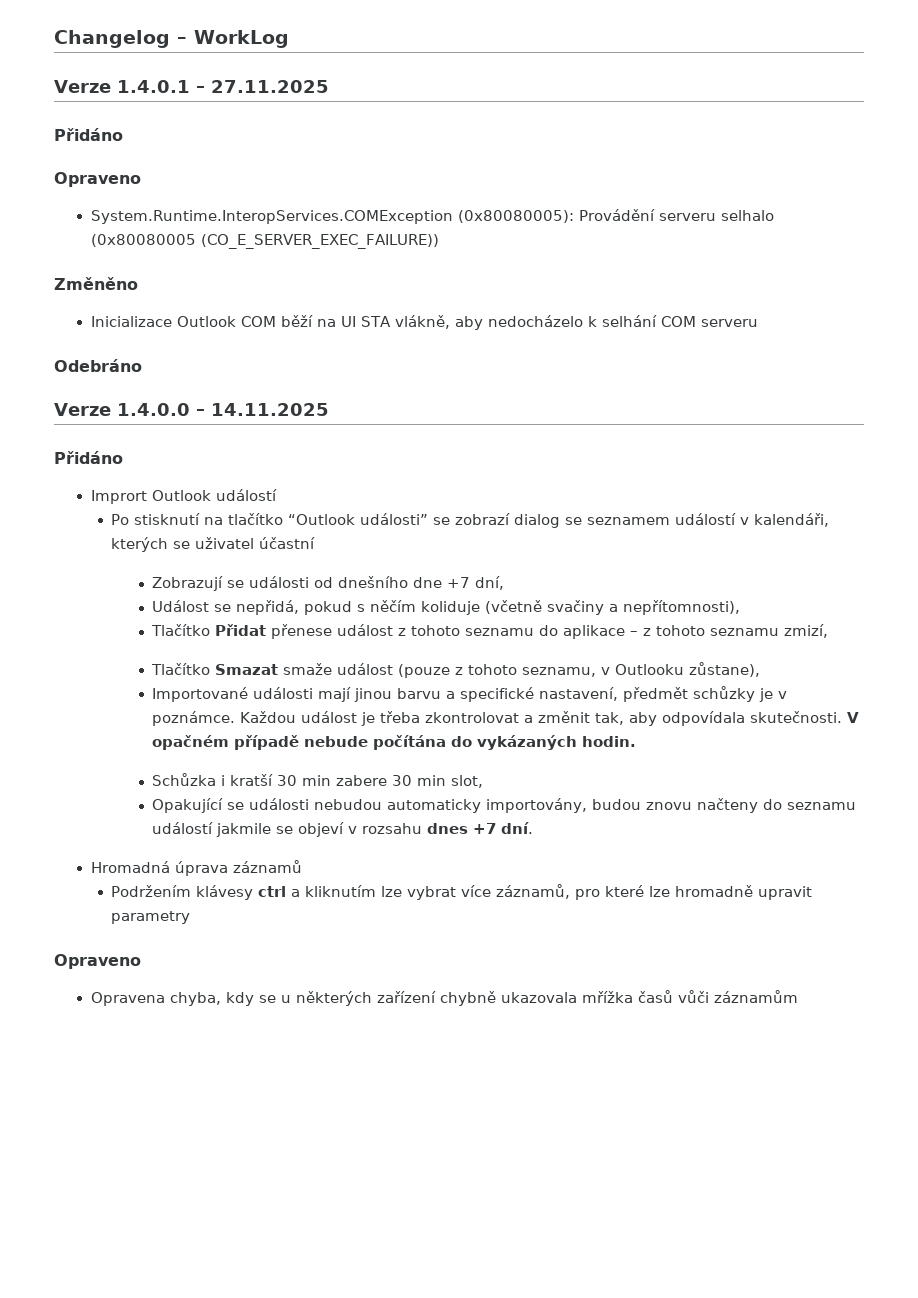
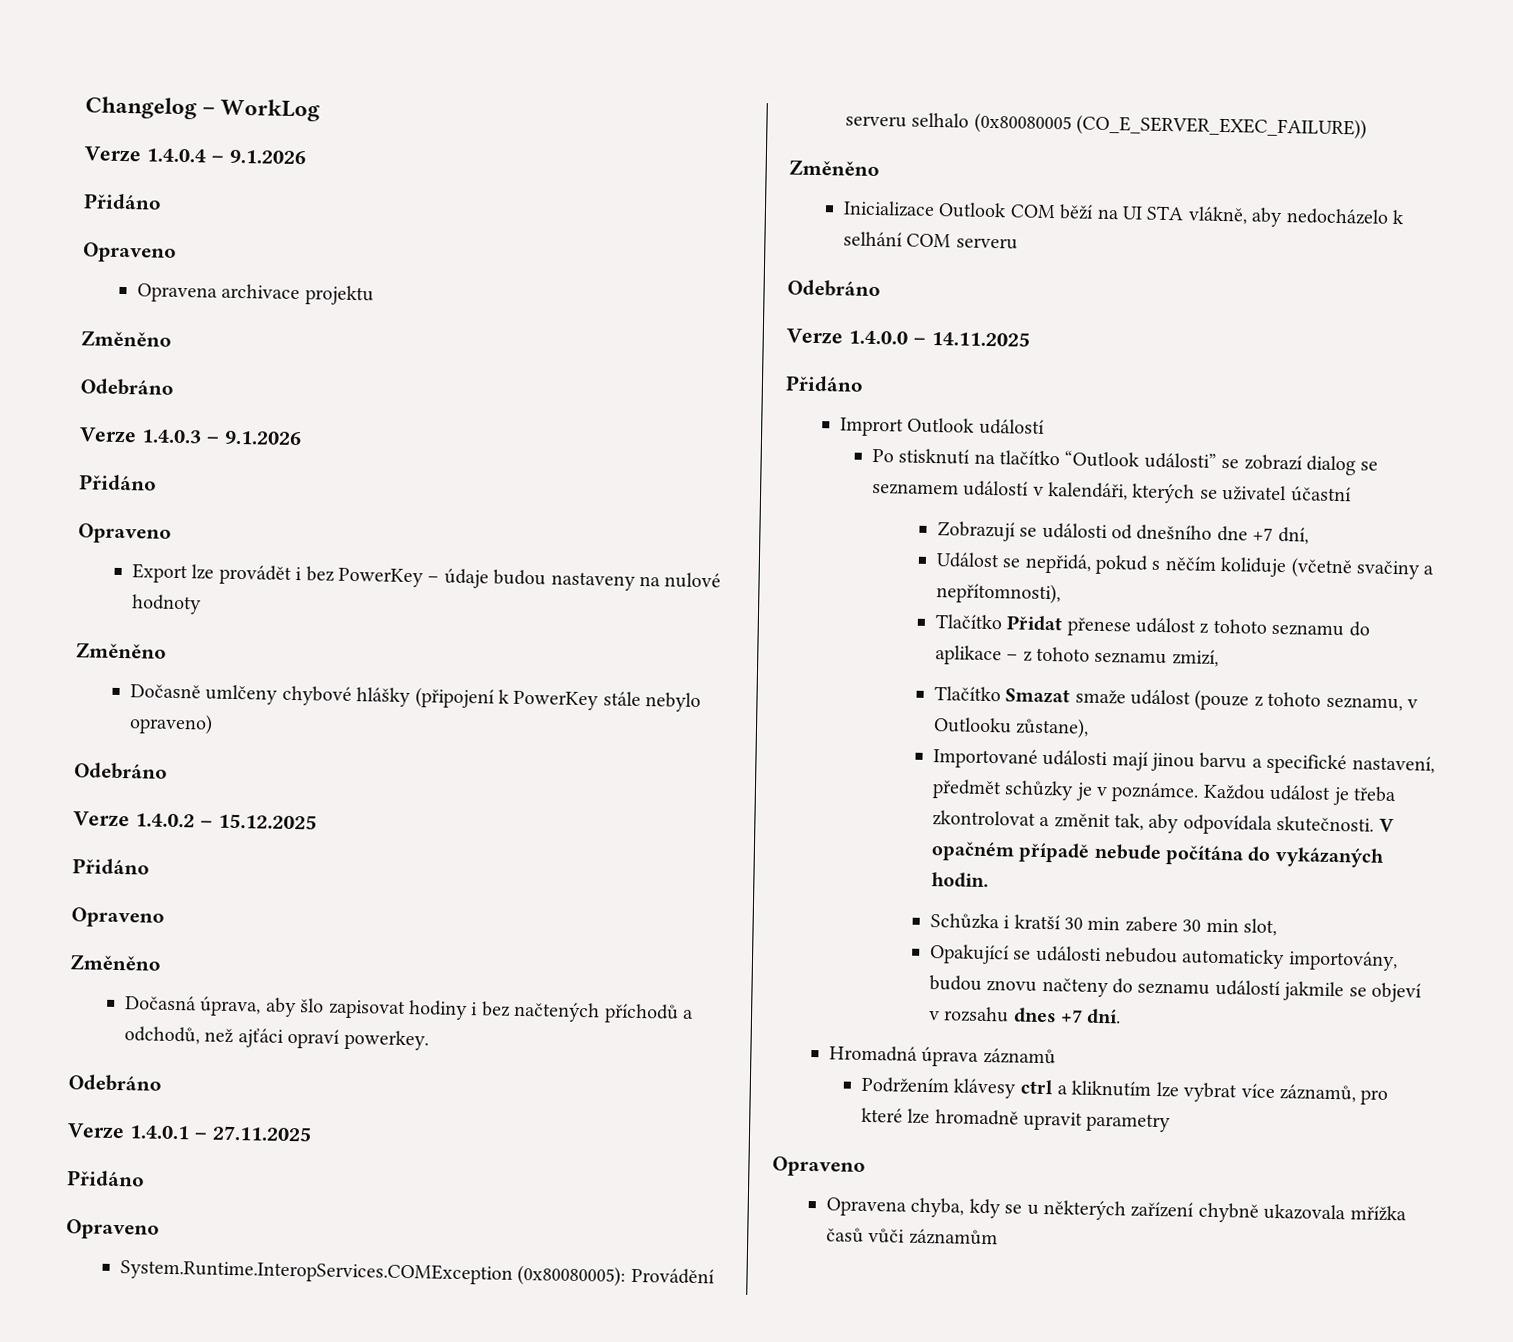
(289, 39) none -> [84,146,306,165] [83,193,162,210] [82,242,177,263] [136,283,374,306] [81,330,172,347] [80,378,174,396] [79,427,302,446] [79,474,157,491] [78,523,172,544] [131,563,722,591] [130,594,202,615] [76,642,167,659] [129,684,702,713] [128,713,213,735] [74,762,168,780] [73,811,317,830] [72,858,150,875] [71,907,165,928] [70,954,161,971] [124,995,694,1024] [123,1026,429,1051] [68,1074,162,1092] // Verze 1.4.0.4 – 9.1.2026 // Přidáno // Opraveno // Opravena archivace projektu // Změněno // Odebráno // Verze 1.4.0.3 – 9.1.2026 // Přidáno // Opraveno // Export lze provádět i bez PowerKey – údaje budou nastaveny na nulové hodnoty // Změněno // Dočasně umlčeny chybové hlášky (připojení k PowerKey stále nebylo opraveno) // Odebráno // Verze 1.4.0.2 – 15.12.2025 // Přidáno // Opraveno // Změněno // Dočasná úprava, aby šlo zapisovat hodiny i bez načtených příchodů a odchodů, než ajťáci opraví powerkey. // Odebráno

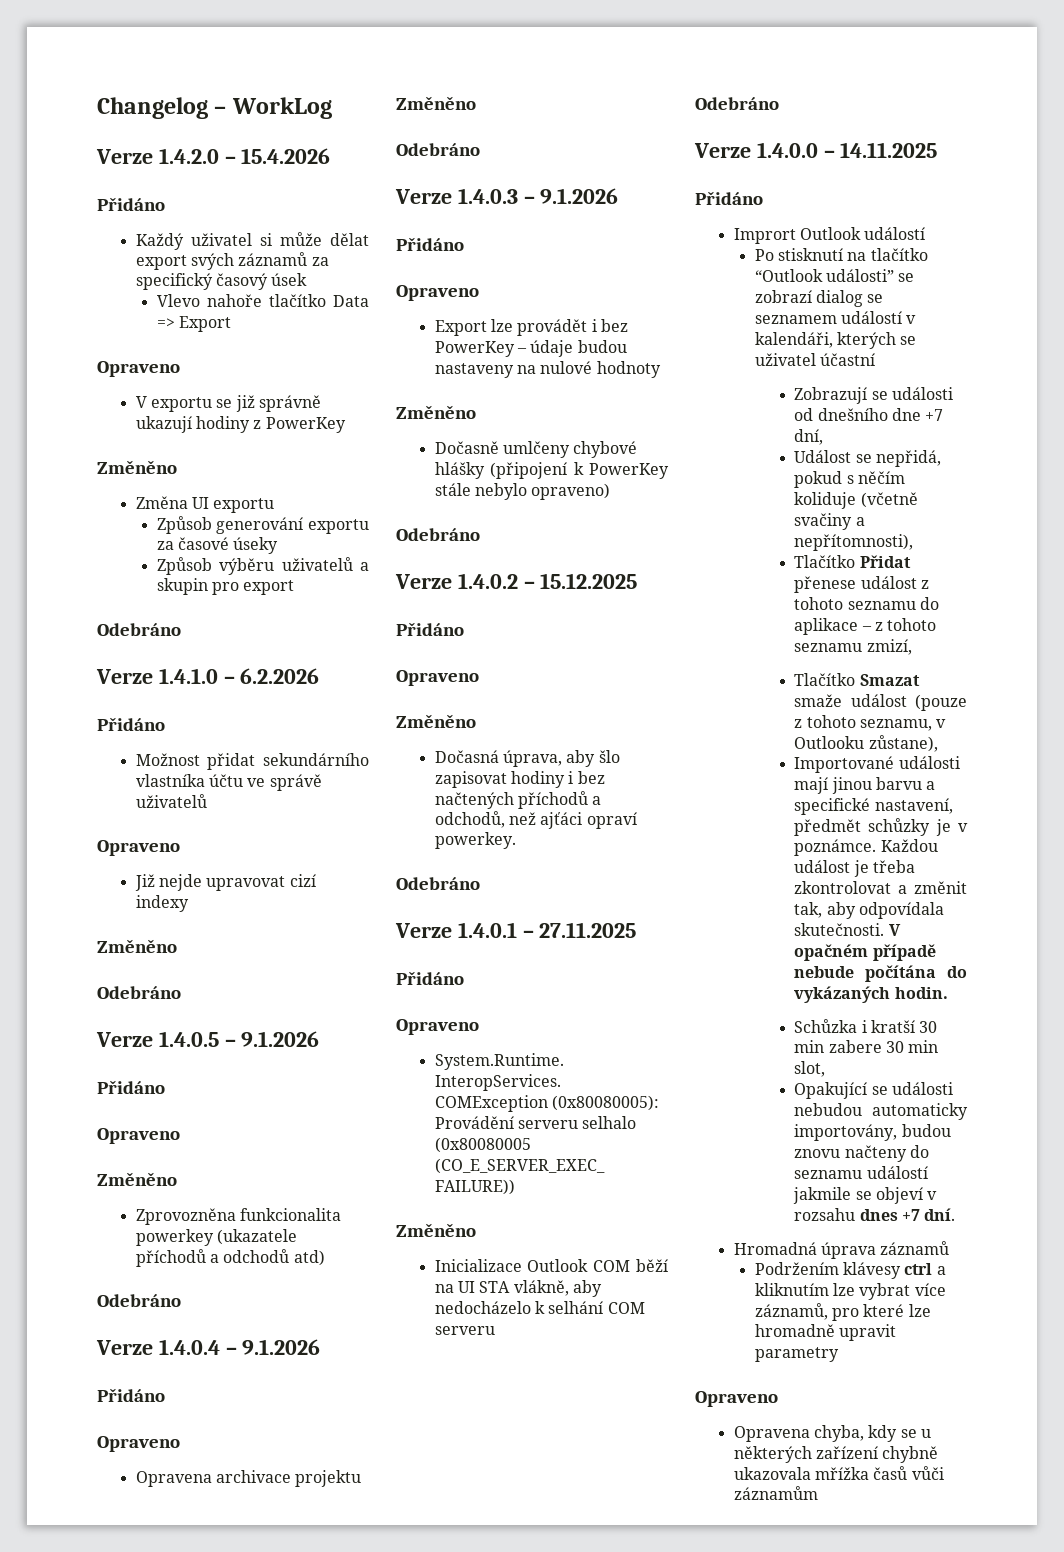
(321, 110) none -> [96,148,331,164] [97,197,165,211] [135,232,369,250] [135,252,329,270] [135,273,308,290] [156,294,369,307] [156,316,231,332] [97,361,180,377] [135,395,321,412] [135,416,346,433] [97,460,177,474] [135,496,275,513] [156,516,369,534] [156,537,279,554] [156,557,369,575] [156,578,295,595] [97,623,181,636] [96,668,320,684] [97,717,165,731] [135,753,369,770] [135,774,322,791] [135,794,207,808] [97,840,180,856] [134,874,316,891] [135,895,189,912] [97,939,177,953] [97,986,181,999] [96,1031,320,1047] [97,1080,165,1094] [97,1128,180,1144] [97,1172,177,1186] [135,1208,341,1225] [135,1229,297,1246] [135,1249,325,1267] [97,1294,181,1307] // Verze 1.4.2.0 – 15.4.2026 // Přidáno // Každý uživatel si může dělat export svých záznamů za specifický časový úsek // Vlevo nahoře tlačítko Data => Export // Opraveno // V exportu se již správně ukazují hodiny z PowerKey // Změněno // Změna UI exportu // Způsob generování exportu za časové úseky // Způsob výběru uživatelů a skupin pro export // Odebráno // Verze 1.4.1.0 – 6.2.2026 // Přidáno // Možnost přidat sekundárního vlastníka účtu ve správě uživatelů // Opraveno // Již nejde upravovat cizí indexy // Změněno // Odebráno // Verze 1.4.0.5 – 9.1.2026 // Přidáno // Opraveno // Změněno // Zprovozněna funkcionalita powerkey (ukazatele příchodů a odchodů atd) // Odebráno

